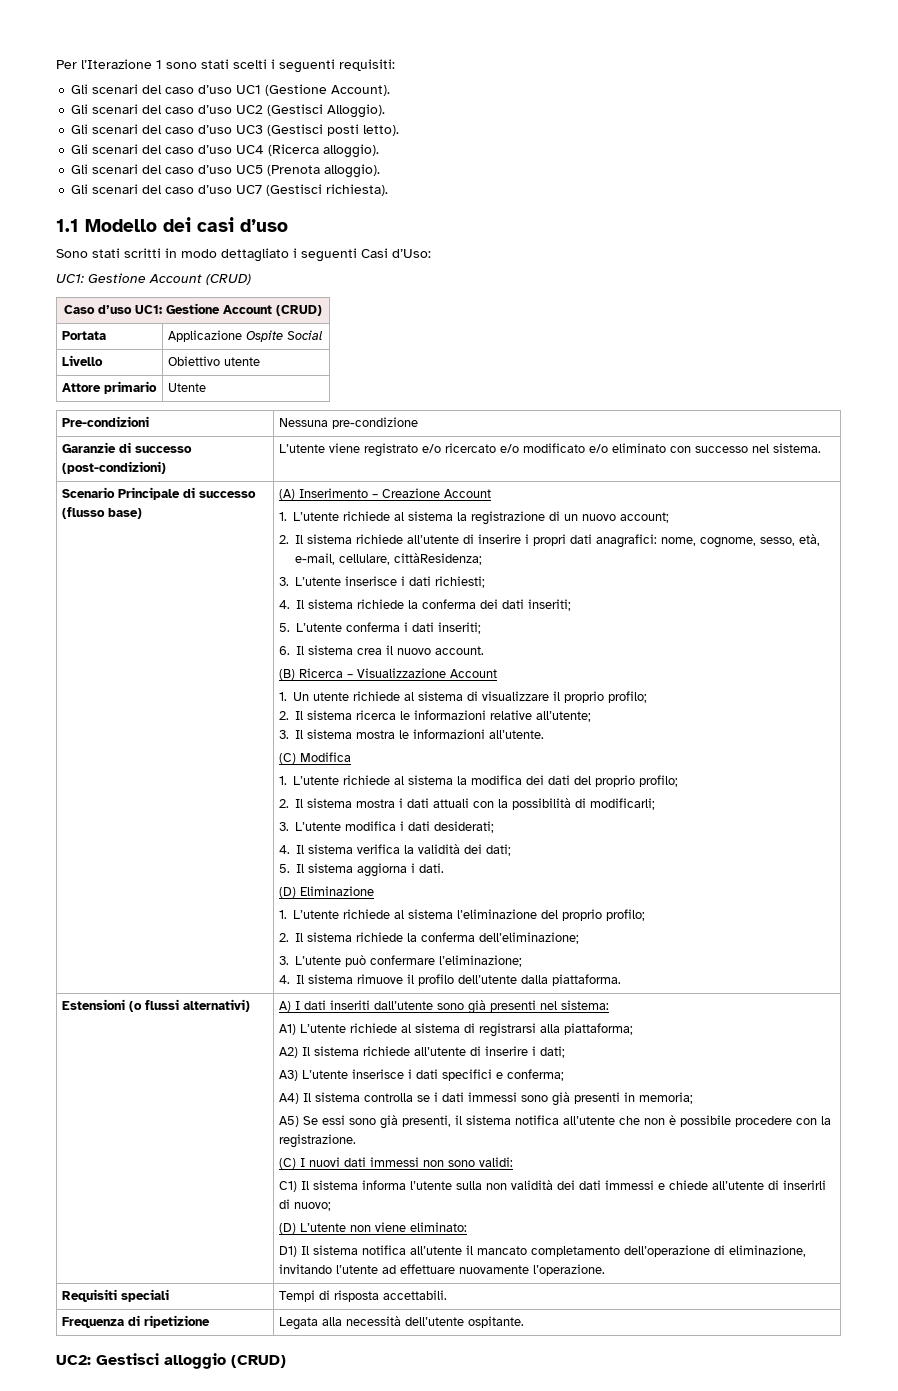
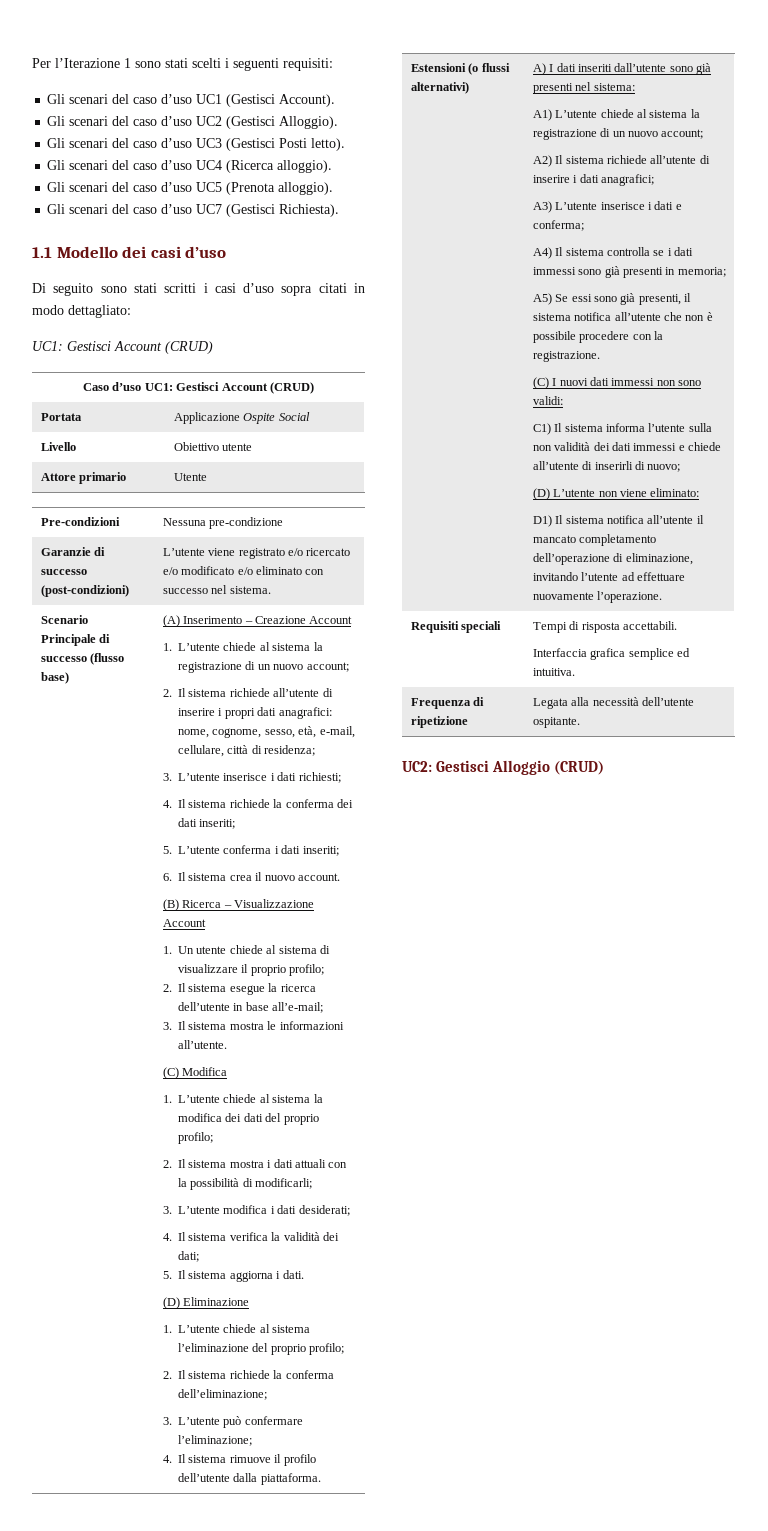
[265,84,328,96] (Gestione -> [226,94,276,107] (Gestisci
[327,124,360,136] posti -> [279,138,308,148] Posti
[326,184,389,196] richiesta). -> [279,204,340,217] Richiesta).
[56,248,431,262] [56,273,146,283] Sono stati scritti in modo dettagliato i seguenti Casi d’Uso: // UC1: Gestione -> [32,283,366,296] [32,305,131,318] [32,341,111,351] Di seguito sono stati scritti i casi d’uso sopra citati in modo dettagliato: // UC1: Gestisci
[166,303,220,314] Gestione -> [176,382,220,391] Gestisci
[342,511,390,521] richiede -> [223,642,257,651] chiede
[393,553,482,565] cittàResidenza; -> [227,745,316,756] città di residenza;
[352,691,400,701] richiede -> [229,945,263,954] chiede
[355,710,591,722] ricerca le informazioni relative all’utente; -> [229,983,316,995] [178,1002,324,1013] esegue la ricerca dell’utente in base all’e-mail;
[342,775,390,785] richiede -> [223,1094,257,1103] chiede
[342,909,390,919] richiede -> [223,1324,257,1333] chiede
[349,1023,633,1037] richiede al sistema di registrarsi alla piattaforma; -> [600,109,700,118] [532,128,704,140] chiede al sistema la registrazione di un nuovo account;
[539,1046,565,1058] dati; -> [579,174,654,186] dati anagrafici;
[441,1069,492,1081] specifici -> (674, 205) none
(447, 1295) none -> [532,648,690,660] [532,668,575,676] // Interfaccia grafica semplice ed intuitiva.
[164,1353,226,1369] alloggio -> [492,760,551,775] Alloggio

